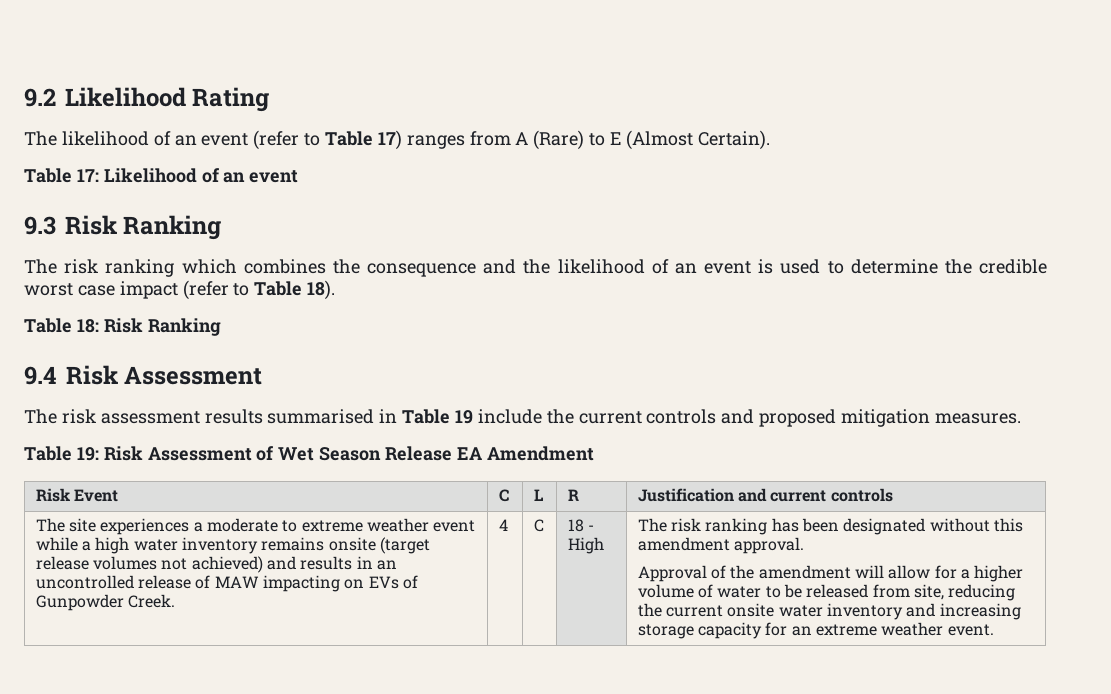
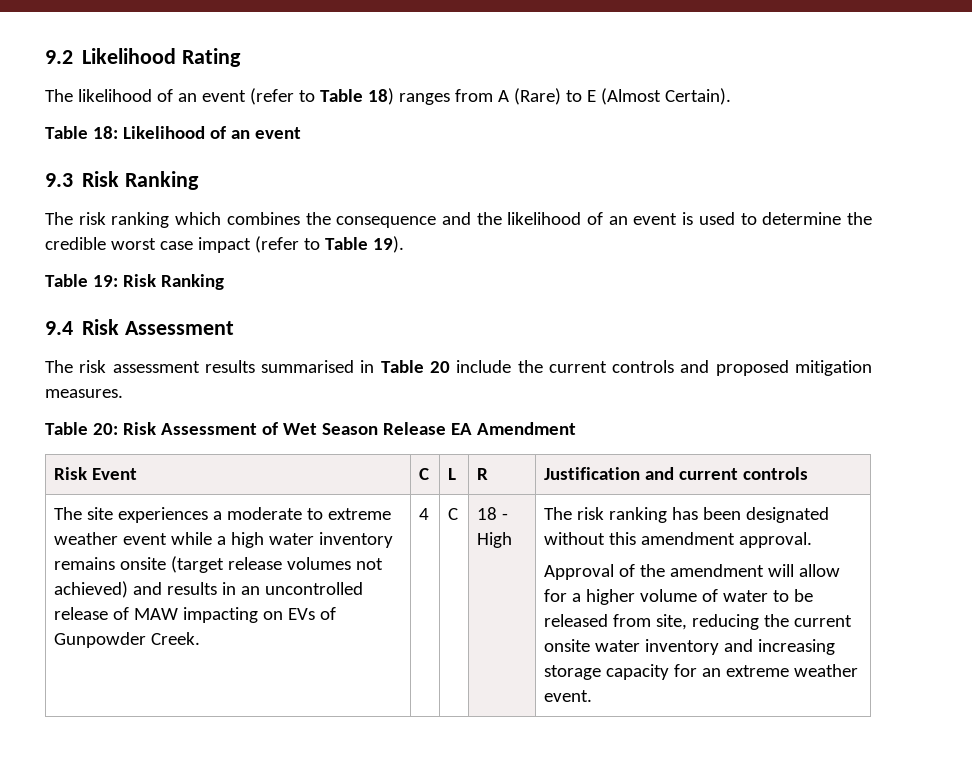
[377,130,402,150] 17) -> [367,88,394,105] 18)
[76,169,99,182] 17: -> [92,126,118,139] 18:
[307,280,336,300] [24,318,99,333] 18). // Table 18: -> [372,236,404,253] [45,274,118,287] 19). // Table 19:
[455,410,474,424] 19 -> [429,361,450,373] 20
[76,447,99,461] 19: -> [92,423,118,435] 20:

